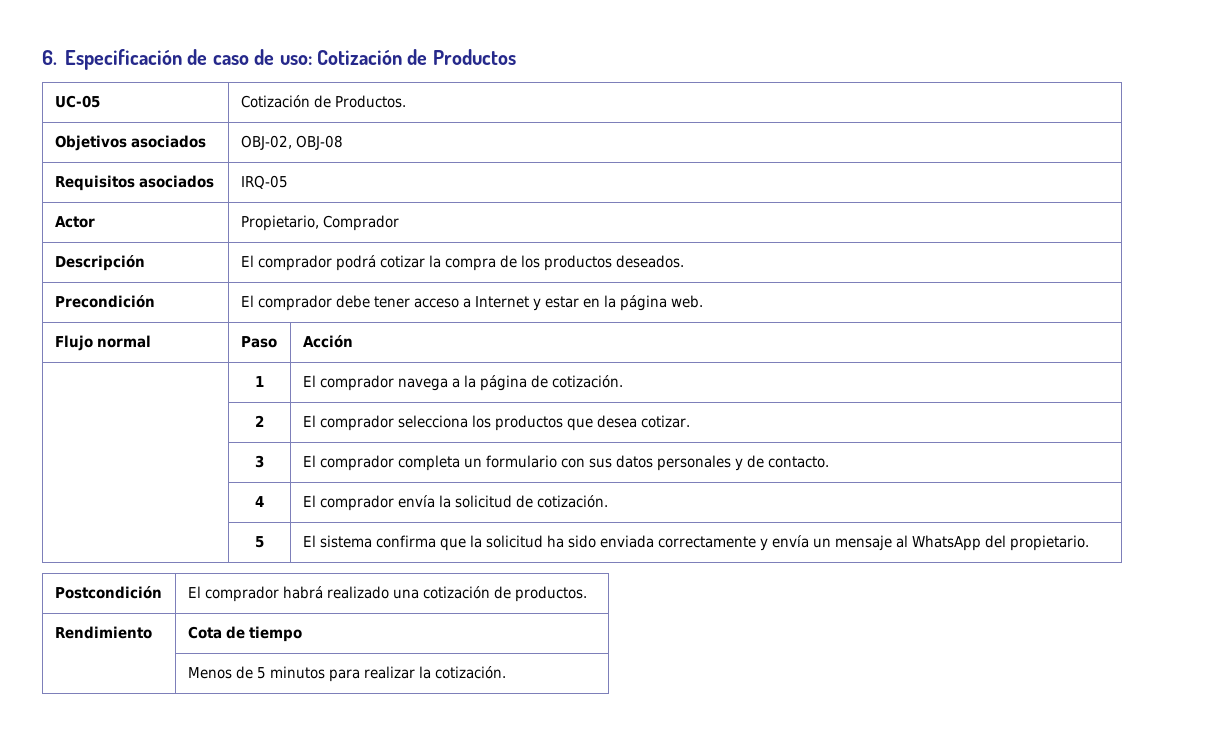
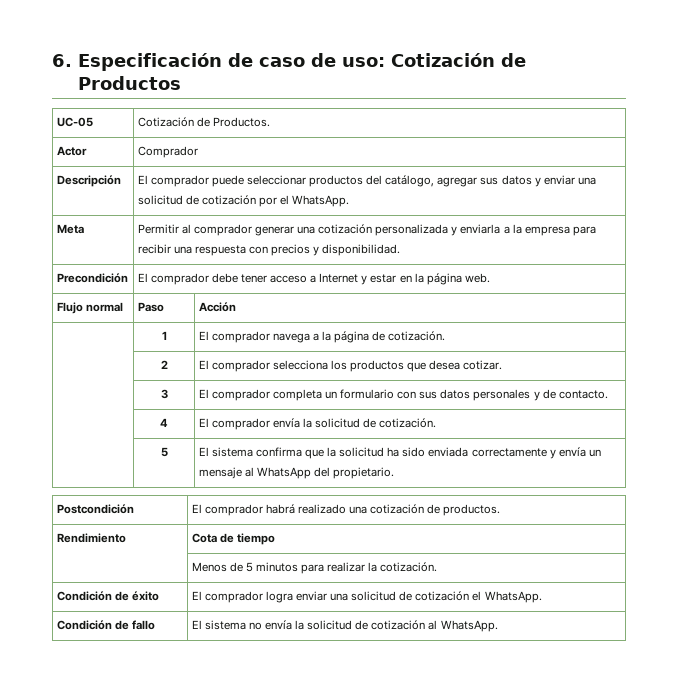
[54,135,206,151] [240,135,343,150] [54,175,214,191] [240,175,288,189] // Objetivos asociados | OBJ-02, OBJ-08 // Requisitos asociados | IRQ-05 -> (270, 122) none
[240,215,319,231] Propietario, -> (87, 151) none
[335,255,684,271] podrá cotizar la compra de los productos deseados. -> [211,175,596,187] [137,195,350,207] [56,224,84,234] [137,224,596,236] [137,244,401,256] puede seleccionar productos del catálogo, agregar sus datos y enviar una solicitud de cotización por el WhatsApp. // Meta | Permitir al comprador generar una cotización personalizada y enviarla a la empresa para recibir una respuesta con precios y disponibilidad.
(506, 672) none -> [56,591,159,601] [191,591,542,603] [56,620,155,630] [191,620,498,632] // Condición de éxito | El comprador logra enviar una solicitud de cotización el WhatsApp. // Condición de fallo | El sistema no envía la solicitud de cotización al WhatsApp.

